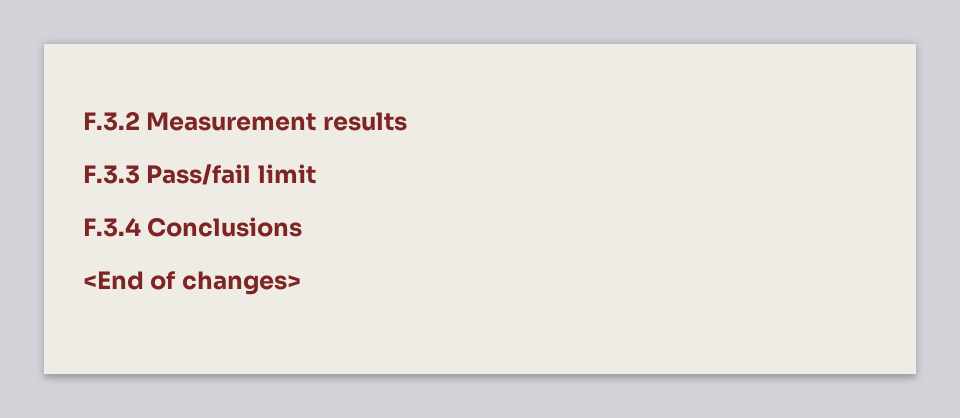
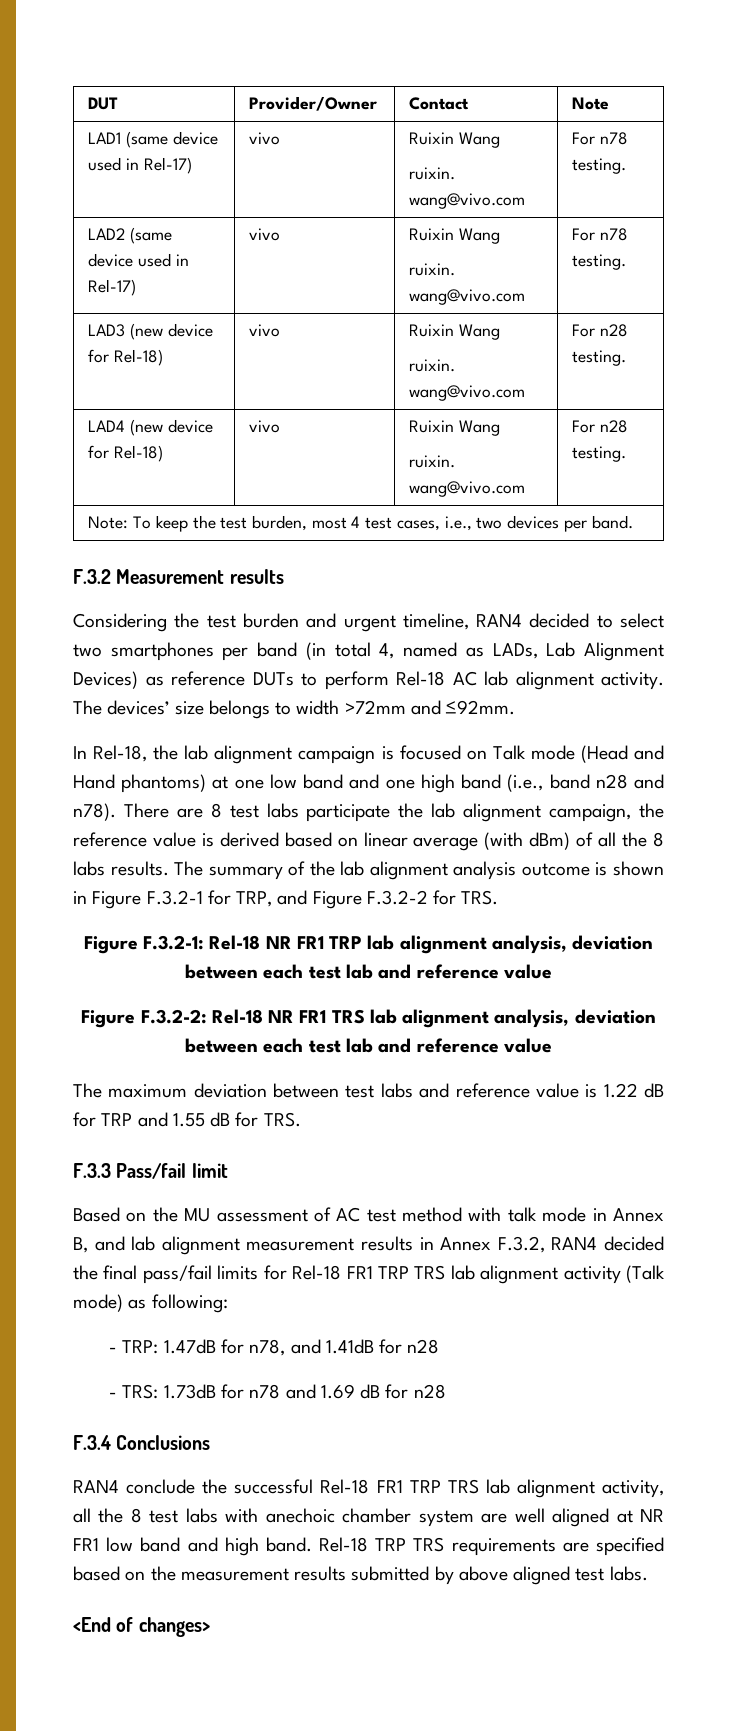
[83,111,407,131] [83,164,316,185] [83,217,303,237] F.3.2 Measurement results // F.3.3 Pass/fail limit // F.3.4 Conclusions -> [88,97,119,110] [249,96,378,111] [409,97,470,110] [572,97,610,110] [88,131,218,148] [88,157,192,174] [249,132,281,145] [409,132,501,148] [409,167,456,180] [409,193,526,209] [572,132,629,145] [572,158,627,174] [88,227,173,244] [88,253,189,267] [88,279,137,296] [249,228,281,241] [409,228,501,244] [409,263,456,276] [409,289,526,305] [572,228,629,241] [572,254,627,270] [88,323,213,340] [88,349,164,366] [249,324,281,337] [409,324,501,340] [409,359,456,372] [409,385,526,401] [572,324,629,337] [572,350,627,366] [88,419,213,436] [88,445,164,462] [249,420,281,433] [409,420,501,436] [409,455,456,468] [409,481,526,497] [572,420,629,433] [572,446,627,462] [88,515,633,532] [73,569,284,584] [73,613,664,632] [73,642,665,661] [73,671,664,690] [73,700,516,719] [73,745,664,764] [73,774,664,793] [73,803,665,822] [73,832,664,851] [73,861,664,880] [73,890,499,909] [83,935,654,954] [185,964,552,979] [81,1009,656,1028] [185,1038,552,1053] [73,1083,665,1098] [73,1112,301,1127] [73,1163,228,1179] [73,1207,664,1222] [73,1236,665,1255] [73,1265,665,1284] [73,1294,228,1313] [109,1339,440,1356] [109,1384,446,1399] [73,1435,211,1450] [73,1479,665,1498] [73,1508,664,1527] [73,1537,664,1556] [73,1566,648,1585] DUT | Provider/Owner | Contact | Note // LAD1 (same device used in Rel-17) | vivo | Ruixin Wang // ruixin. wang@vivo.com | For n78 testing. // LAD2 (same device used in Rel-17) | vivo | Ruixin Wang // ruixin. wang@vivo.com | For n78 testing. // LAD3 (new device for Rel-18) | vivo | Ruixin Wang // ruixin. wang@vivo.com | For n28 testing. // LAD4 (new device for Rel-18) | vivo | Ruixin Wang // ruixin. wang@vivo.com | For n28 testing. // Note: To keep the test burden, most 4 test cases, i.e., two devices per band. // F.3.2 Measurement results // Considering the test burden and urgent timeline, RAN4 decided to select two smartphones per band (in total 4, named as LADs, Lab Alignment Devices) as reference DUTs to perform Rel-18 AC lab alignment activity. The devices’ size belongs to width >72mm and ≤92mm. // In Rel-18, the lab alignment campaign is focused on Talk mode (Head and Hand phantoms) at one low band and one high band (i.e., band n28 and n78). There are 8 test labs participate the lab alignment campaign, the reference value is derived based on linear average (with dBm) of all the 8 labs results. The summary of the lab alignment analysis outcome is shown in Figure F.3.2-1 for TRP, and Figure F.3.2-2 for TRS. // Figure F.3.2-1: Rel-18 NR FR1 TRP lab alignment analysis, deviation between each test lab and reference value // Figure F.3.2-2: Rel-18 NR FR1 TRS lab alignment analysis, deviation between each test lab and reference value // The maximum deviation between test labs and reference value is 1.22 dB for TRP and 1.55 dB for TRS. // F.3.3 Pass/fail limit // Based on the MU assessment of AC test method with talk mode in Annex B, and lab alignment measurement results in Annex F.3.2, RAN4 decided the final pass/fail limits for Rel-18 FR1 TRP TRS lab alignment activity (Talk mode) as following: // - TRP: 1.47dB for n78, and 1.41dB for n28 // - TRS: 1.73dB for n78 and 1.69 dB for n28 // F.3.4 Conclusions // RAN4 conclude the successful Rel-18 FR1 TRP TRS lab alignment activity, all the 8 test labs with anechoic chamber system are well aligned at NR FR1 low band and high band. Rel-18 TRP TRS requirements are specified based on the measurement results submitted by above aligned test labs.

